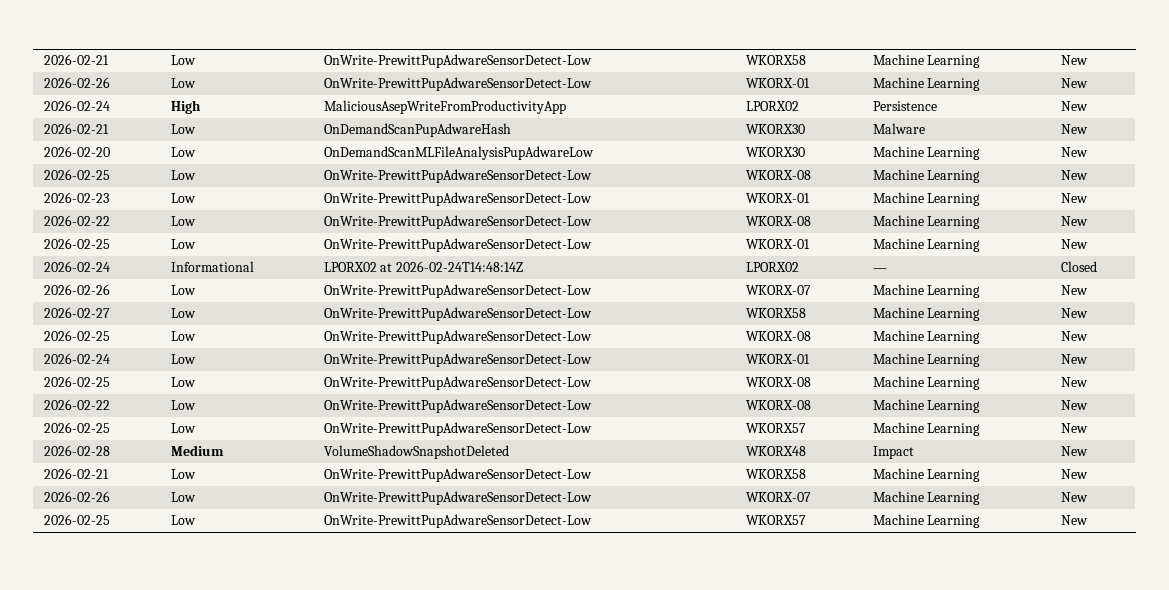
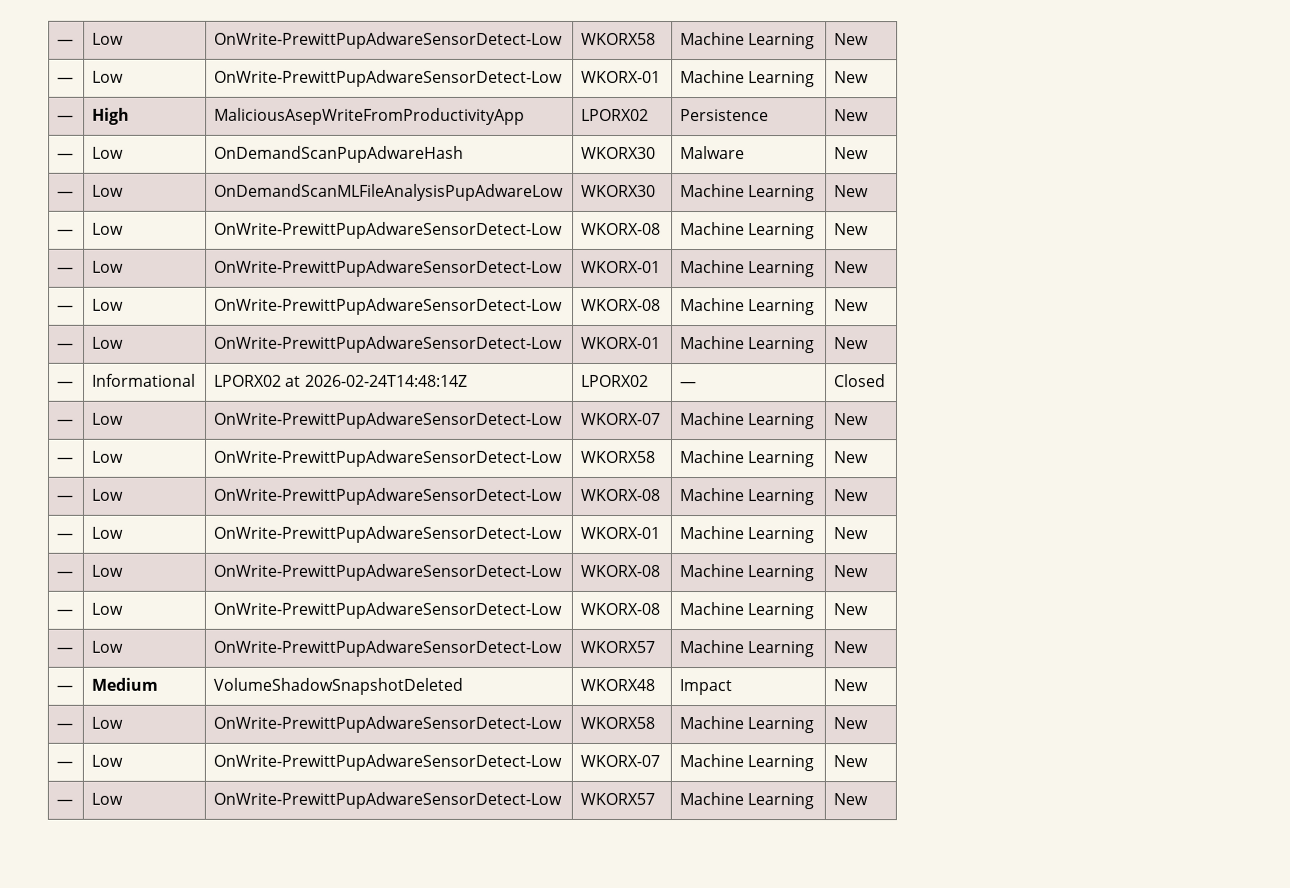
[43,54,109,65] [170,55,196,65] [323,54,592,68] [745,55,806,65] [872,54,981,68] [1060,55,1088,65] [43,77,110,88] [170,78,196,88] [323,77,592,91] [745,78,810,88] [872,77,981,91] [1060,78,1088,88] [43,100,110,111] 2026-02-21 | Low | OnWrite-PrewittPupAdwareSensorDetect-Low | WKORX58 | Machine Learning | New // 2026-02-26 | Low | OnWrite-PrewittPupAdwareSensorDetect-Low | WKORX-01 | Machine Learning | New // 2026-02-24 -> [57,39,75,45] [92,32,125,45] [214,31,564,49] [581,32,657,46] [680,32,816,50] [834,33,870,46] [57,77,75,83] [92,70,125,83] [214,69,564,87] [581,70,662,84] [680,70,816,88] [834,71,870,84] [57,115,75,121] — | Low | OnWrite-PrewittPupAdwareSensorDetect-Low | WKORX58 | Machine Learning | New // — | Low | OnWrite-PrewittPupAdwareSensorDetect-Low | WKORX-01 | Machine Learning | New // —
[43,123,109,134] 2026-02-21 -> [57,153,75,159] —
[43,146,110,157] 2026-02-20 -> [57,191,75,197] —
[43,169,110,180] [170,170,196,180] [323,169,592,183] [745,170,811,180] [872,169,981,183] [1060,170,1088,180] [43,192,109,203] [170,193,196,203] [323,192,592,206] [745,193,810,203] [872,192,981,206] [1060,193,1088,203] [43,215,110,226] [170,216,196,226] [323,215,592,229] [745,216,811,226] [872,215,981,229] [1060,216,1088,226] [43,238,110,249] [170,239,196,249] [323,238,592,252] [745,239,810,249] [872,238,981,252] [1060,239,1088,249] [43,261,110,272] 2026-02-25 | Low | OnWrite-PrewittPupAdwareSensorDetect-Low | WKORX-08 | Machine Learning | New // 2026-02-23 | Low | OnWrite-PrewittPupAdwareSensorDetect-Low | WKORX-01 | Machine Learning | New // 2026-02-22 | Low | OnWrite-PrewittPupAdwareSensorDetect-Low | WKORX-08 | Machine Learning | New // 2026-02-25 | Low | OnWrite-PrewittPupAdwareSensorDetect-Low | WKORX-01 | Machine Learning | New // 2026-02-24 -> [57,229,75,235] [92,222,125,235] [214,221,564,239] [581,222,662,236] [680,222,816,240] [834,223,870,236] [57,267,75,273] [92,260,125,273] [214,259,564,277] [581,260,662,274] [680,260,816,278] [834,261,870,274] [57,305,75,311] [92,298,125,311] [214,297,564,315] [581,298,662,312] [680,298,816,316] [834,299,870,312] [57,343,75,349] [92,336,125,349] [214,335,564,353] [581,336,662,350] [680,336,816,354] [834,337,870,350] [57,381,75,387] — | Low | OnWrite-PrewittPupAdwareSensorDetect-Low | WKORX-08 | Machine Learning | New // — | Low | OnWrite-PrewittPupAdwareSensorDetect-Low | WKORX-01 | Machine Learning | New // — | Low | OnWrite-PrewittPupAdwareSensorDetect-Low | WKORX-08 | Machine Learning | New // — | Low | OnWrite-PrewittPupAdwareSensorDetect-Low | WKORX-01 | Machine Learning | New // —
[43,284,110,295] [170,285,196,295] [323,284,592,298] [745,285,811,295] [872,284,981,298] [1060,285,1088,295] [43,307,110,318] [170,308,196,318] [323,307,592,321] [745,308,806,318] [872,307,981,321] [1060,308,1088,318] [43,330,110,341] [170,331,196,341] [323,330,592,344] [745,331,811,341] [872,330,981,344] [1060,331,1088,341] [43,353,110,364] [170,354,196,364] [323,353,592,367] [745,354,810,364] [872,353,981,367] [1060,354,1088,364] [43,376,110,387] [170,377,196,387] [323,376,592,390] [745,377,811,387] [872,376,981,390] [1060,377,1088,387] [43,399,110,410] [170,400,196,410] [323,399,592,413] [745,400,811,410] [872,399,981,413] [1060,400,1088,410] [43,422,110,433] 2026-02-26 | Low | OnWrite-PrewittPupAdwareSensorDetect-Low | WKORX-07 | Machine Learning | New // 2026-02-27 | Low | OnWrite-PrewittPupAdwareSensorDetect-Low | WKORX58 | Machine Learning | New // 2026-02-25 | Low | OnWrite-PrewittPupAdwareSensorDetect-Low | WKORX-08 | Machine Learning | New // 2026-02-24 | Low | OnWrite-PrewittPupAdwareSensorDetect-Low | WKORX-01 | Machine Learning | New // 2026-02-25 | Low | OnWrite-PrewittPupAdwareSensorDetect-Low | WKORX-08 | Machine Learning | New // 2026-02-22 | Low | OnWrite-PrewittPupAdwareSensorDetect-Low | WKORX-08 | Machine Learning | New // 2026-02-25 -> [57,419,75,425] [92,412,125,425] [214,411,564,429] [581,412,662,426] [680,412,816,430] [834,413,870,426] [56,457,74,463] [91,450,124,463] [213,449,563,467] [580,450,656,464] [679,450,815,468] [833,451,869,464] [56,495,74,501] [91,488,124,501] [213,487,563,505] [580,488,661,502] [679,488,815,506] [833,489,869,502] [56,533,74,539] [91,526,124,539] [213,525,563,543] [580,526,661,540] [679,526,815,544] [833,527,869,540] [56,571,74,577] [91,564,124,577] [213,563,563,581] [580,564,661,578] [679,564,815,582] [833,565,869,578] [56,609,74,615] [91,602,124,615] [213,601,563,619] [580,602,661,616] [679,602,815,620] [833,603,869,616] [56,647,74,653] — | Low | OnWrite-PrewittPupAdwareSensorDetect-Low | WKORX-07 | Machine Learning | New // — | Low | OnWrite-PrewittPupAdwareSensorDetect-Low | WKORX58 | Machine Learning | New // — | Low | OnWrite-PrewittPupAdwareSensorDetect-Low | WKORX-08 | Machine Learning | New // — | Low | OnWrite-PrewittPupAdwareSensorDetect-Low | WKORX-01 | Machine Learning | New // — | Low | OnWrite-PrewittPupAdwareSensorDetect-Low | WKORX-08 | Machine Learning | New // — | Low | OnWrite-PrewittPupAdwareSensorDetect-Low | WKORX-08 | Machine Learning | New // —
[43,445,110,456] 2026-02-28 -> [56,685,74,691] —
[43,468,109,479] [170,469,196,479] [323,468,592,482] [745,469,806,479] [872,468,981,482] [1060,469,1088,479] [43,491,110,502] [170,492,196,502] [323,491,592,505] [745,492,811,502] [872,491,981,505] [1060,492,1088,502] [43,514,110,525] 2026-02-21 | Low | OnWrite-PrewittPupAdwareSensorDetect-Low | WKORX58 | Machine Learning | New // 2026-02-26 | Low | OnWrite-PrewittPupAdwareSensorDetect-Low | WKORX-07 | Machine Learning | New // 2026-02-25 -> [56,723,74,729] [91,716,124,729] [213,715,563,733] [580,716,656,730] [679,716,815,734] [833,717,869,730] [56,761,74,767] [91,754,124,767] [213,753,563,771] [580,754,661,768] [679,754,815,772] [833,755,869,768] [56,799,74,805] — | Low | OnWrite-PrewittPupAdwareSensorDetect-Low | WKORX58 | Machine Learning | New // — | Low | OnWrite-PrewittPupAdwareSensorDetect-Low | WKORX-07 | Machine Learning | New // —

